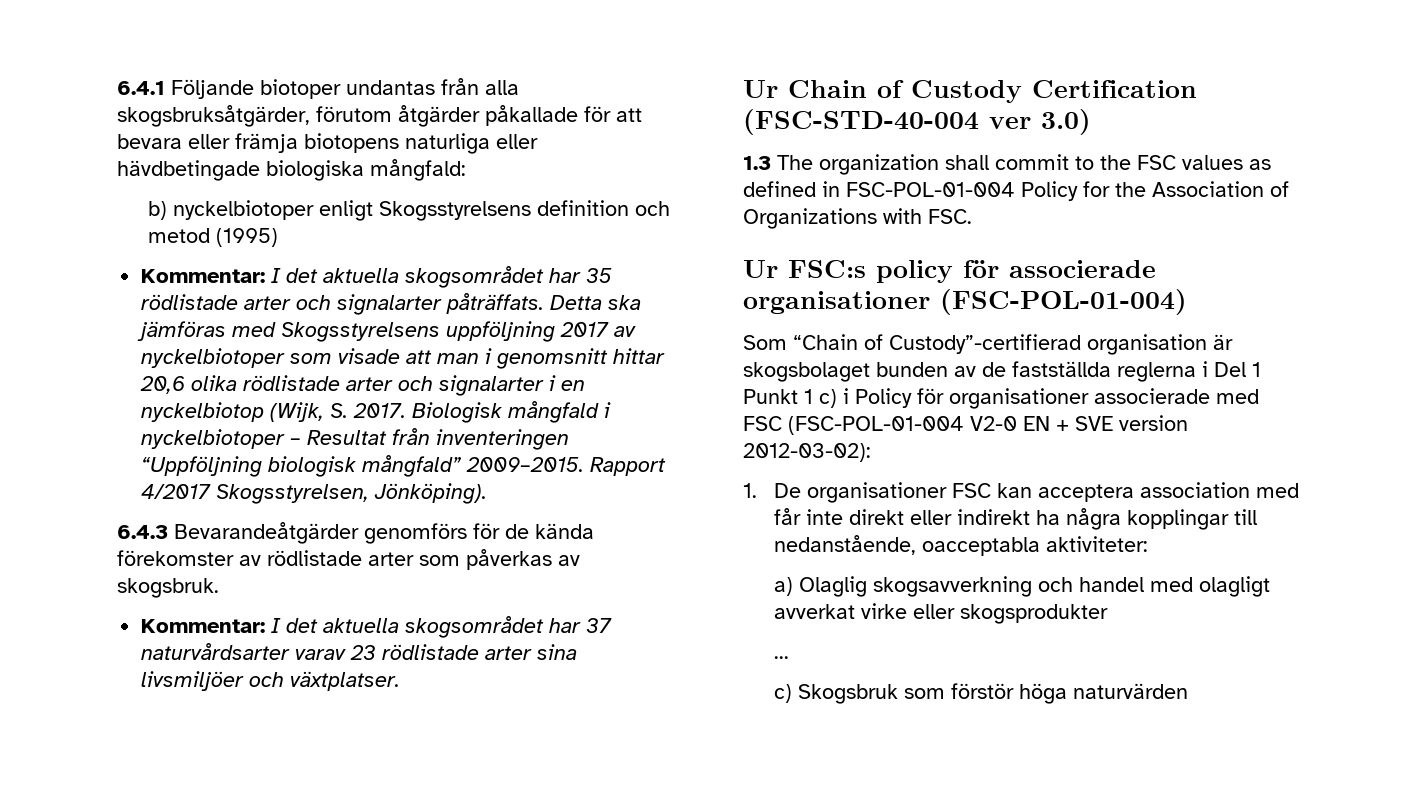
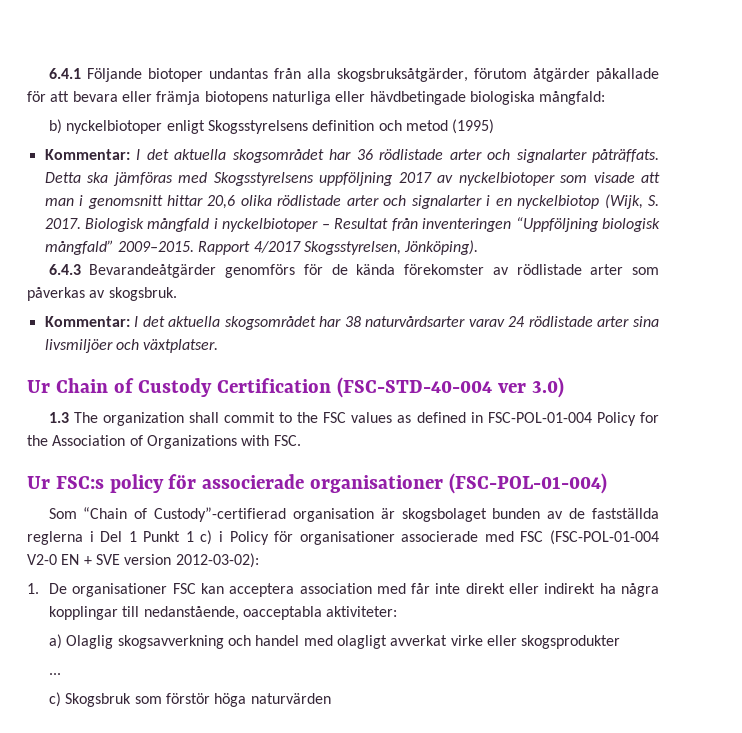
[586,268,613,283] 35 -> [356,149,373,160] 36
[586,618,613,633] 37 -> [344,316,361,327] 38
[350,645,377,660] 23 -> [508,316,526,327] 24

